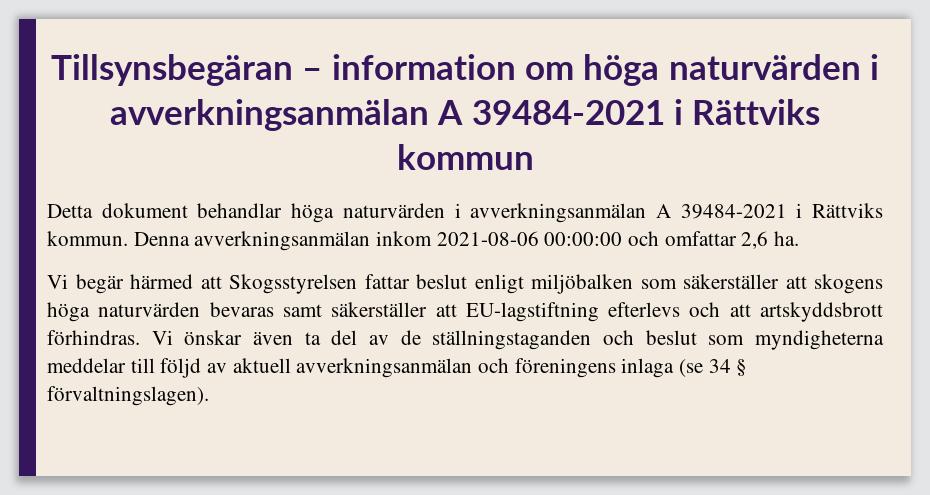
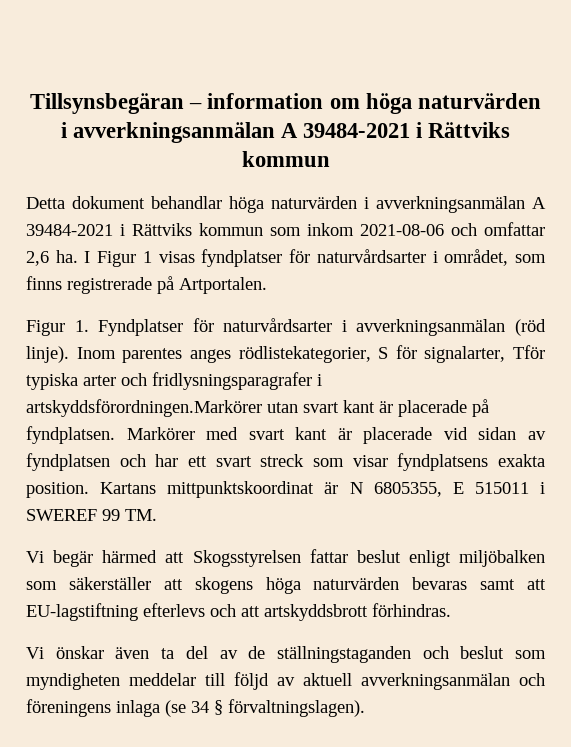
[47,231,371,251] kommun. Denna avverkningsanmälan -> [199,223,301,236] kommun som
[544,232,623,246] 00:00:00 -> (444, 230) none
(800, 238) none -> [84,249,547,267] [26,276,267,294] [26,318,546,336] [26,345,545,363] [26,372,322,390] [26,399,489,417] [26,426,546,444] [26,453,545,471] [26,481,545,498] [26,509,157,521] I Figur 1 visas fyndplatser för naturvårdsarter i området, som finns registrerade på Artportalen. // Figur 1. Fyndplatser för naturvårdsarter i avverkningsanmälan (röd linje). Inom parentes anges rödlistekategorier, S för signalarter, Tför typiska arter och fridlysningsparagrafer i artskyddsförordningen.Markörer utan svart kant är placerade på fyndplatsen. Markörer med svart kant är placerade vid sidan av fyndplatsen och har ett svart streck som visar fyndplatsens exakta position. Kartans mittpunktskoordinat är N 6805355, E 515011 i SWEREF 99 TM.
[331,302,428,317] säkerställer -> (516, 584) none
(140, 337) none -> (451, 610) //
[755,330,884,350] myndigheterna -> [26,673,120,690] myndigheten

